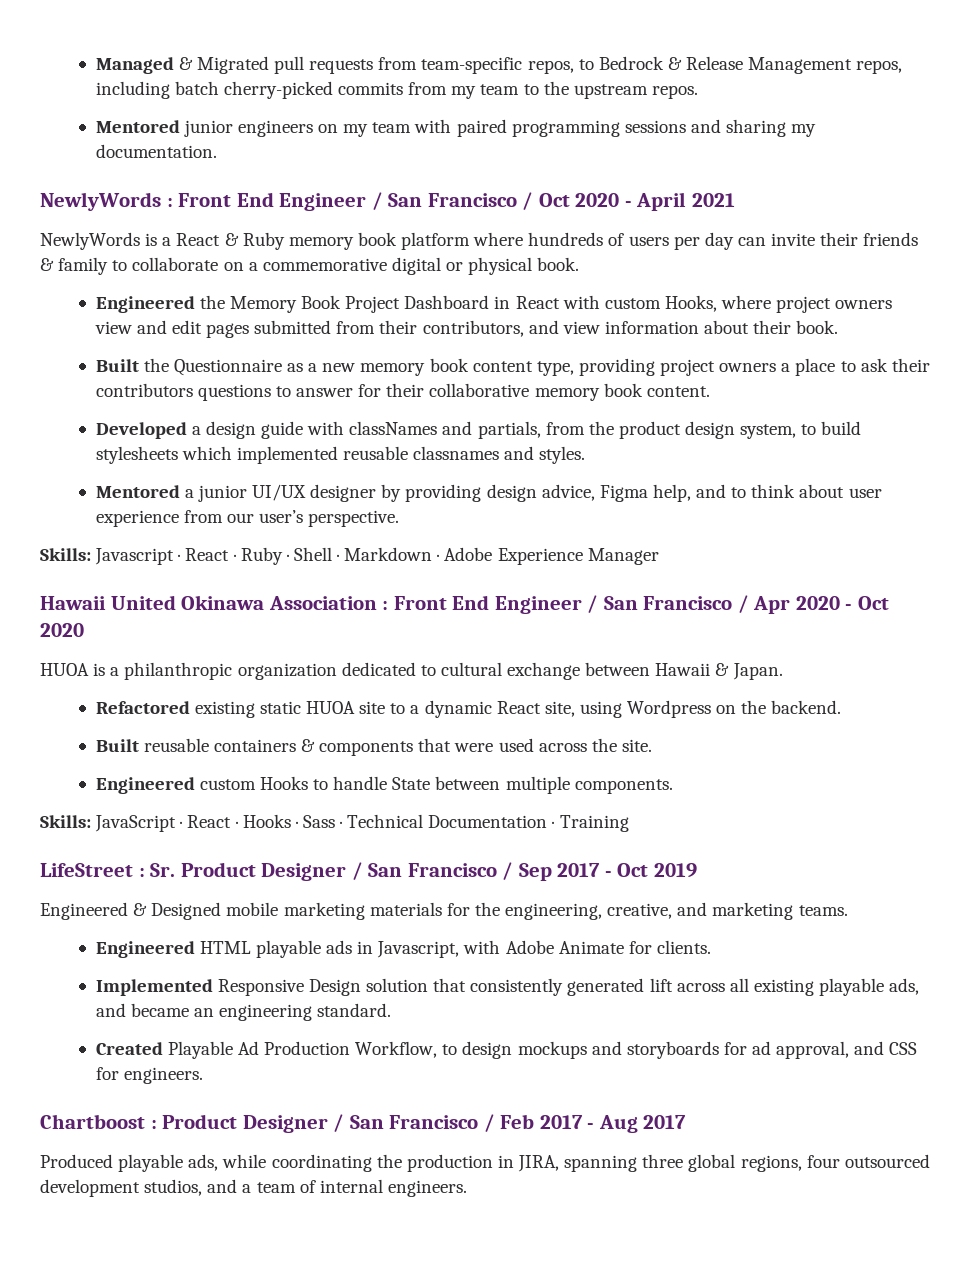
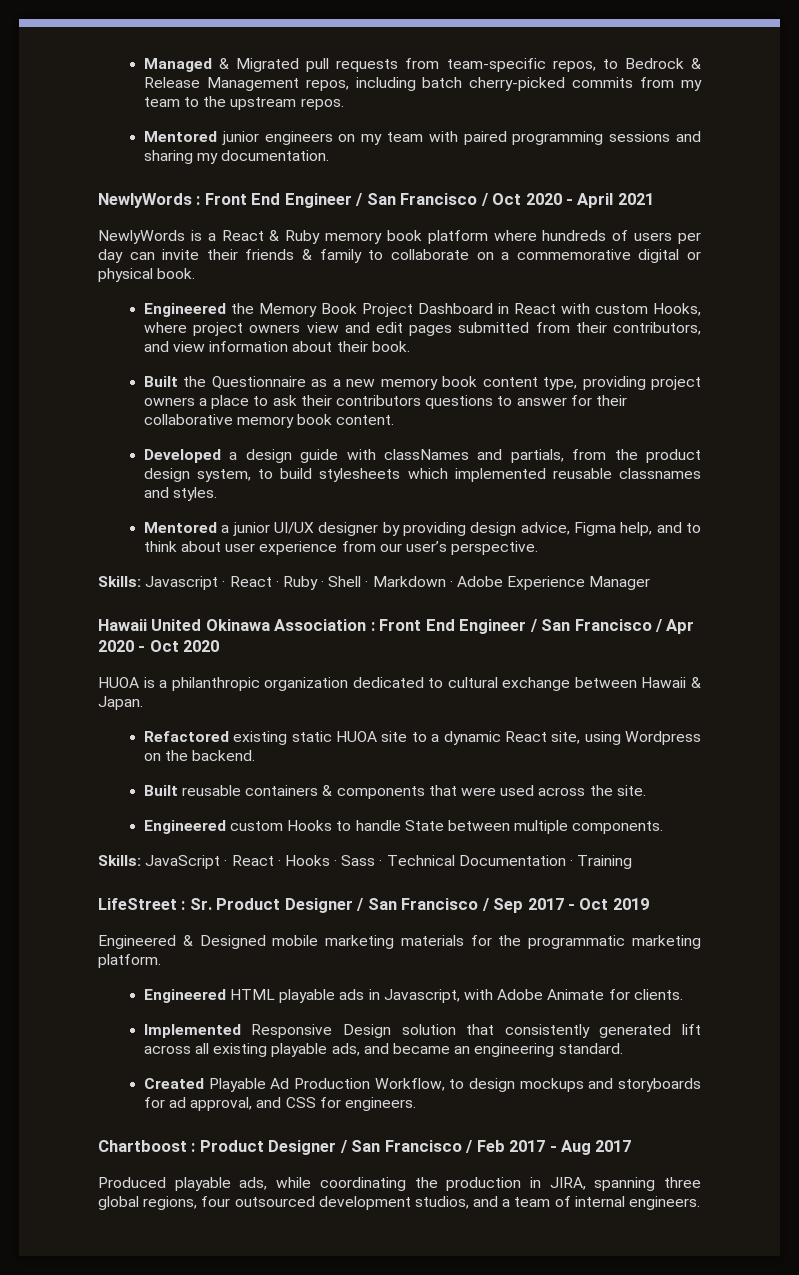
[505,902,848,920] engineering, creative, and marketing teams. -> [528,935,701,949] [98,954,161,968] programmatic marketing platform.

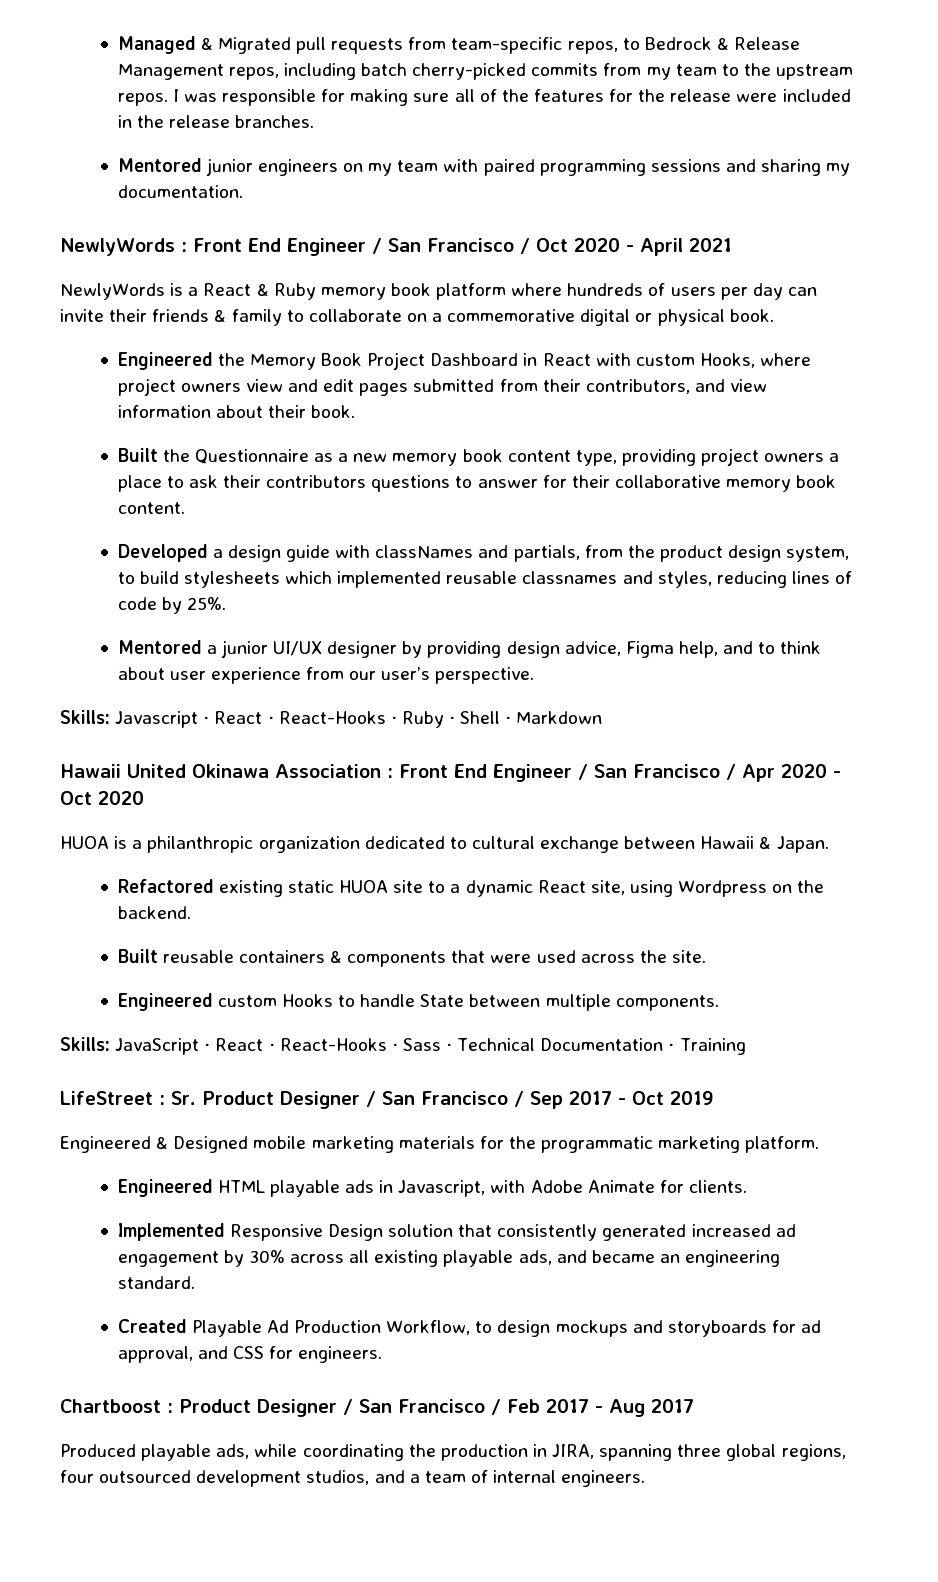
(344, 104) none -> [172,89,851,106] [117,115,315,128] I was responsible for making sure all of the features for the release were included in the release branches.
[173,487,218,501] styles. -> [657,571,853,588] [117,597,226,614] styles, reducing lines of code by 25%.
(279, 584) none -> [278,711,397,724] React-Hooks ·
[449,576,651,590] · Adobe Experience Manager -> (603, 717) none
[284,855,330,866] Hooks -> [279,1038,387,1051] React-Hooks
[682,1024,701,1035] lift -> [691,1224,796,1237] [117,1250,285,1267] increased ad engagement by 30%

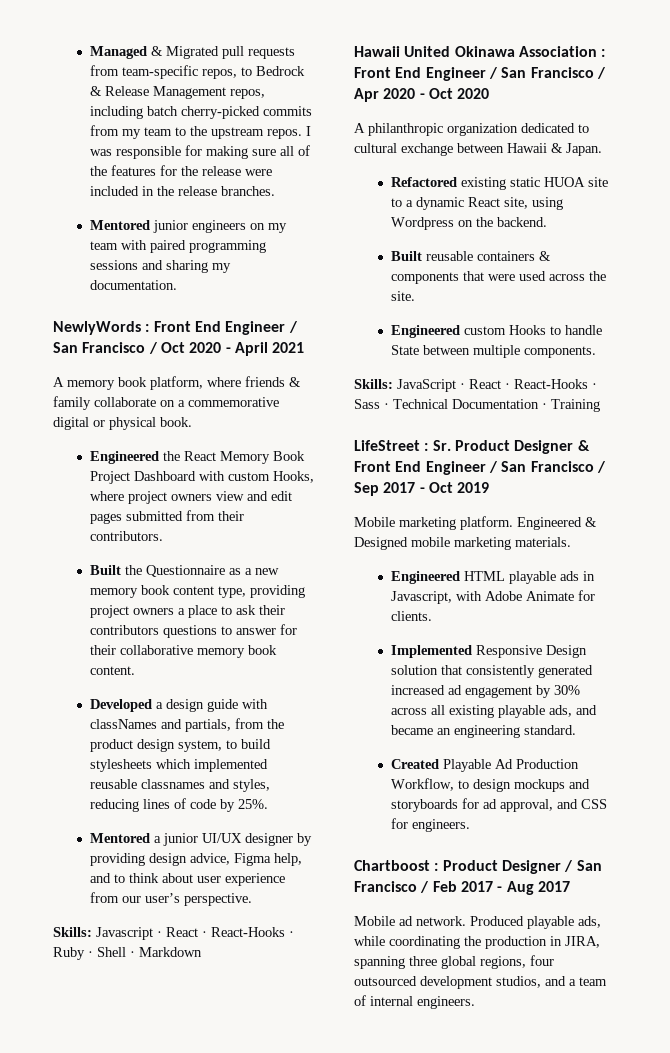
[60,283,817,300] [60,309,148,322] NewlyWords is a React & Ruby memory book platform where hundreds of users per day can invite their -> [53,376,241,390] A memory book platform, where
[286,310,304,322] to -> (91, 403) none
(245, 359) none -> [184,451,217,461] React
[523,353,591,366] in React -> (197, 476) none
[585,379,768,394] [117,405,356,418] contributors, and view information about their book. -> [90,531,164,541] contributors.
[60,836,143,849] HUOA is a -> [354,123,365,133] A
(360, 1100) none -> [577,440,590,451] [354,461,486,475] & Front End Engineer
(714, 1098) none -> [354,516,513,530] Mobile marketing platform.
[398,1136,820,1153] materials for the programmatic marketing platform. -> [515,537,571,547] materials.
(694, 1406) none -> [354,916,466,926] Mobile ad network.

